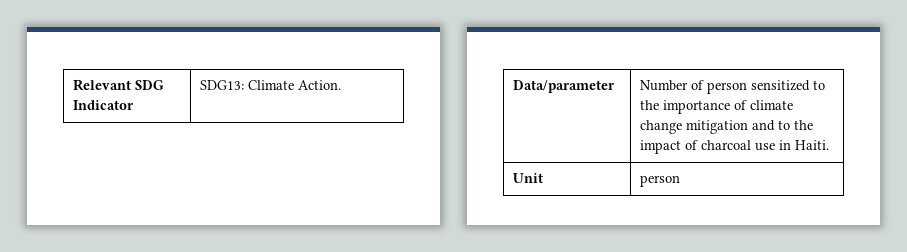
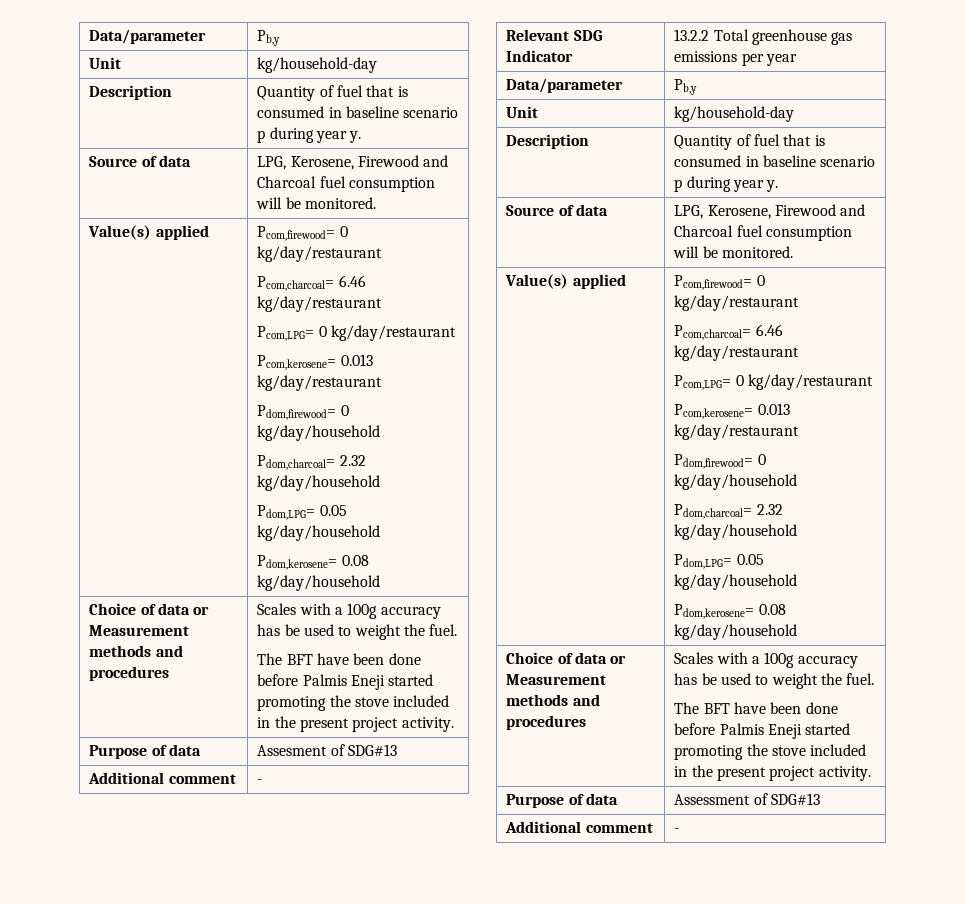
[72,79,164,91] [72,100,134,110] [199,80,341,90] [512,80,615,93] [639,80,825,94] [639,100,793,114] [639,120,813,134] [639,140,829,154] [512,173,543,183] [639,175,680,187] Relevant SDG Indicator | SDG13: Climate Action. // Data/parameter | Number of person sensitized to the importance of climate change mitigation and to the impact of charcoal use in Haiti. // Unit | person -> [89,29,207,44] [257,30,281,46] [89,57,122,69] [257,57,378,73] [89,85,173,100] [257,85,408,101] [257,106,459,118] [257,127,362,143] [89,155,192,167] [257,155,449,170] [257,176,436,192] [256,197,377,209] [88,225,209,240] [257,226,348,241] [257,246,383,262] [257,275,366,291] [257,296,383,312] [257,325,457,341] [257,354,373,370] [257,375,383,391] [257,405,349,420] [257,425,381,441] [257,455,366,470] [257,475,381,491] [257,505,347,520] [257,525,381,541] [257,555,369,570] [257,575,381,591] [89,603,210,615] [89,625,190,636] [89,645,183,657] [89,666,170,681] [257,603,441,619] [257,624,458,640] [257,653,421,665] [257,674,434,690] [257,695,450,711] [257,716,454,732] [89,744,202,759] [257,744,398,756] [88,772,236,784] [257,779,263,784] [506,29,602,41] [506,50,574,62] [674,29,853,45] [674,51,798,66] [506,78,624,93] [674,79,698,95] [506,106,539,118] [674,106,795,122] [506,134,590,149] [674,134,825,150] [674,155,876,167] [674,176,779,192] [506,204,609,216] [674,204,866,219] [674,225,853,241] [673,246,794,258] [505,274,626,289] [674,275,765,290] [674,295,800,311] [674,324,783,340] [674,345,800,361] [674,374,874,390] [674,403,790,419] [674,424,800,440] [674,454,766,469] [674,474,798,490] [674,504,783,519] [674,524,798,540] [674,554,764,569] [674,574,798,590] [674,604,786,619] [674,624,798,640] [506,652,627,664] [506,674,607,685] [506,694,600,706] [506,715,587,730] [674,652,858,668] [674,673,875,689] [674,702,838,714] [674,723,851,739] [674,744,867,760] [674,765,871,781] [506,793,619,808] [674,793,821,805] [505,821,653,833] [674,828,680,833] Data/parameter | Pb,y // Unit | kg/household-day // Description | Quantity of fuel that is consumed in baseline scenario p during year y. // Source of data | LPG, Kerosene, Firewood and Charcoal fuel consumption will be monitored. // Value(s) applied | Pcom,firewood= 0 kg/day/restaurant // Pcom,charcoal= 6.46 kg/day/restaurant // Pcom,LPG= 0 kg/day/restaurant // Pcom,kerosene= 0.013 kg/day/restaurant // Pdom,firewood= 0 kg/day/household // Pdom,charcoal= 2.32 kg/day/household // Pdom,LPG= 0.05 kg/day/household // Pdom,kerosene= 0.08 kg/day/household // Choice of data or Measurement methods and procedures | Scales with a 100g accuracy has be used to weight the fuel. // The BFT have been done before Palmis Eneji started promoting the stove included in the present project activity. // Purpose of data | Assesment of SDG#13 // Additional comment | - // Relevant SDG Indicator | 13.2.2 Total greenhouse gas emissions per year // Data/parameter | Pb,y // Unit | kg/household-day // Description | Quantity of fuel that is consumed in baseline scenario p during year y. // Source of data | LPG, Kerosene, Firewood and Charcoal fuel consumption will be monitored. // Value(s) applied | Pcom,firewood= 0 kg/day/restaurant // Pcom,charcoal= 6.46 kg/day/restaurant // Pcom,LPG= 0 kg/day/restaurant // Pcom,kerosene= 0.013 kg/day/restaurant // Pdom,firewood= 0 kg/day/household // Pdom,charcoal= 2.32 kg/day/household // Pdom,LPG= 0.05 kg/day/household // Pdom,kerosene= 0.08 kg/day/household // Choice of data or Measurement methods and procedures | Scales with a 100g accuracy has be used to weight the fuel. // The BFT have been done before Palmis Eneji started promoting the stove included in the present project activity. // Purpose of data | Assessment of SDG#13 // Additional comment | -

